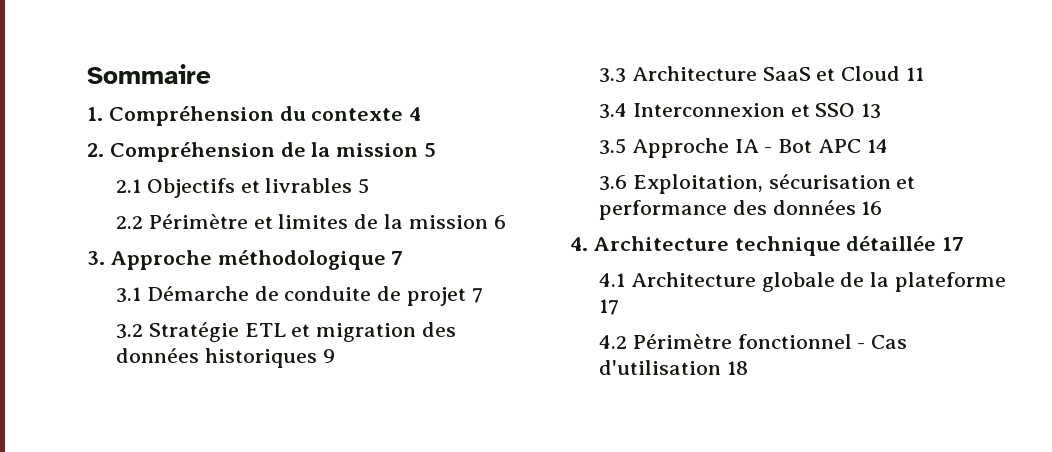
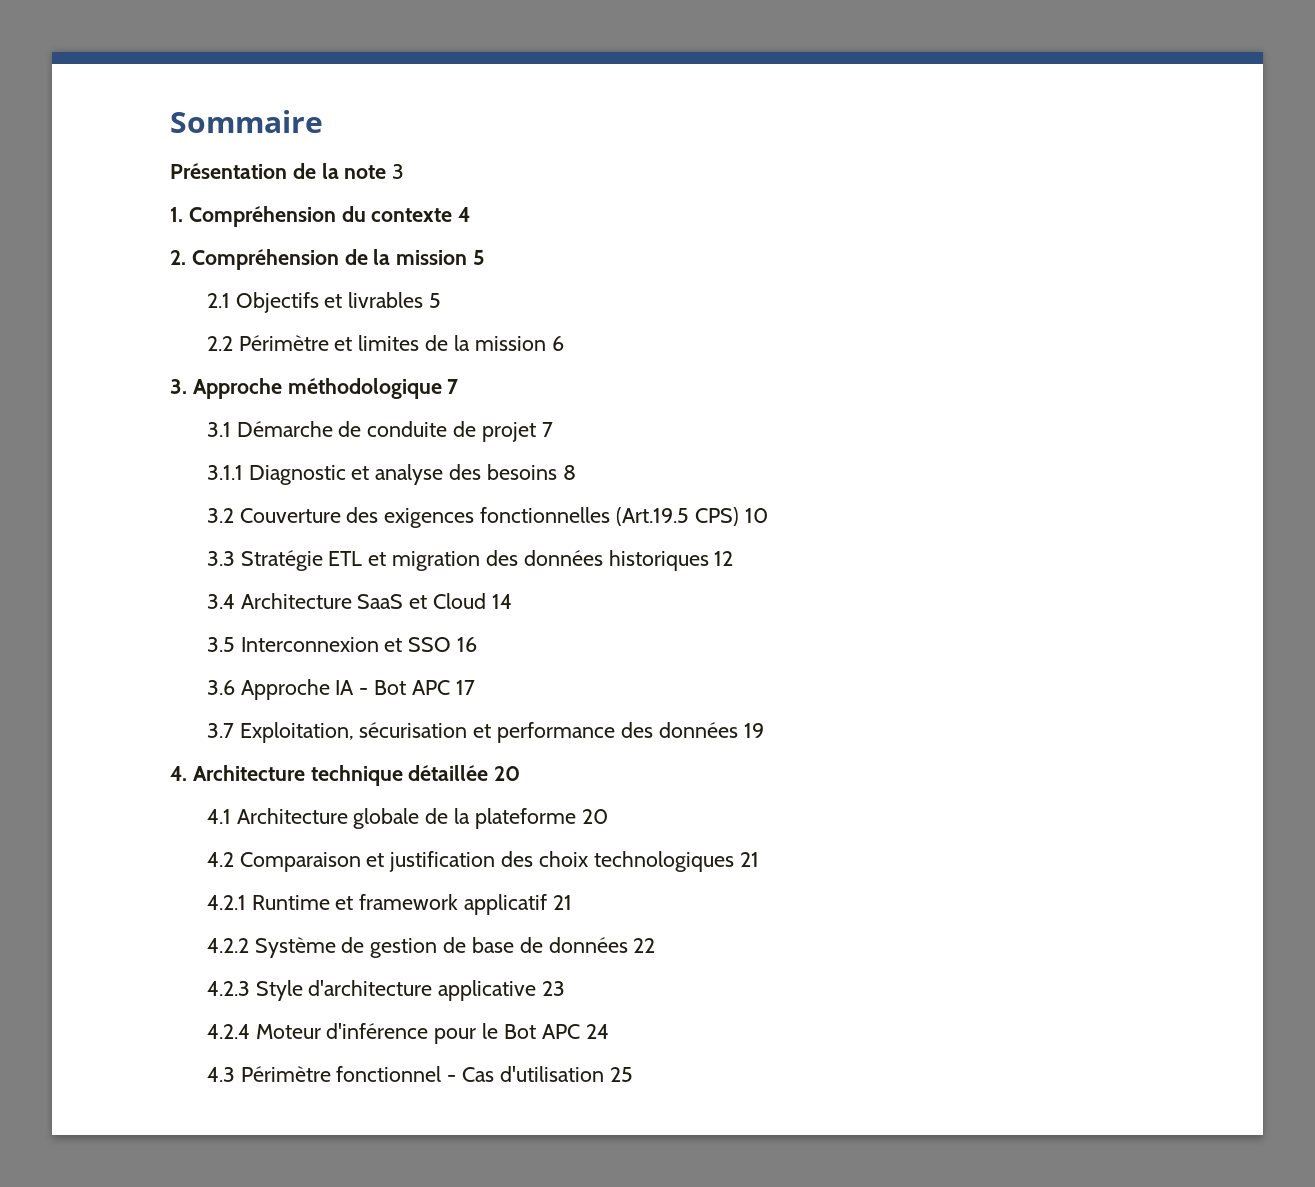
(211, 74) none -> [170,163,405,179] // Présentation de la note 3
[116,324,144,339] 3.2 -> [206,464,576,485] [206,507,768,528] [206,551,235,566] 3.1.1 Diagnostic et analyse des besoins 8 // 3.2 Couverture des exigences fonctionnelles (Art.19.5 CPS) 10 // 3.3
[322,349,335,363] [599,68,627,83] 9 // 3.3 -> [714,551,734,566] [206,594,235,609] 12 // 3.4
[906,67,925,81] [599,103,628,119] 11 // 3.4 -> [491,594,512,609] [206,637,235,652] 14 // 3.5
[861,103,882,119] [599,138,627,155] 13 // 3.5 -> [457,637,478,652] [206,680,235,695] 16 // 3.6
[866,139,888,153] [599,175,628,191] 14 // 3.6 -> [455,680,475,695] [206,723,234,738] 17 // 3.7
[861,201,883,215] 16 -> [743,723,764,738] 19
[942,237,965,251] 17 -> [494,766,521,781] 20
[599,299,620,315] 17 -> [581,809,608,824] 20
(628, 342) none -> [239,851,759,872] [206,894,572,915] [206,937,656,958] [206,980,566,1001] [206,1023,609,1044] [206,1067,235,1082] Comparaison et justification des choix technologiques 21 // 4.2.1 Runtime et framework applicatif 21 // 4.2.2 Système de gestion de base de données 22 // 4.2.3 Style d'architecture applicative 23 // 4.2.4 Moteur d'inférence pour le Bot APC 24 // 4.3
[726,361,748,375] 18 -> [609,1067,633,1082] 25

